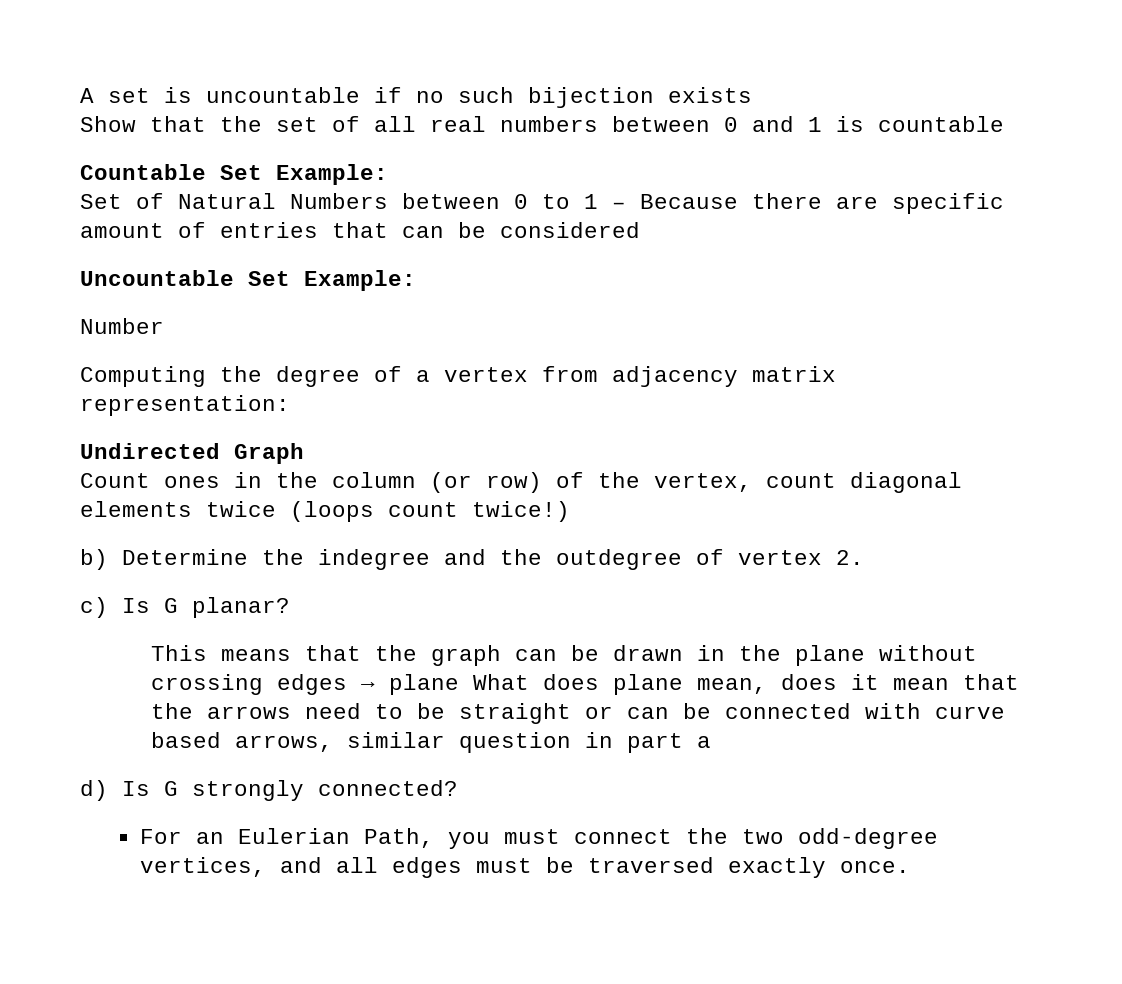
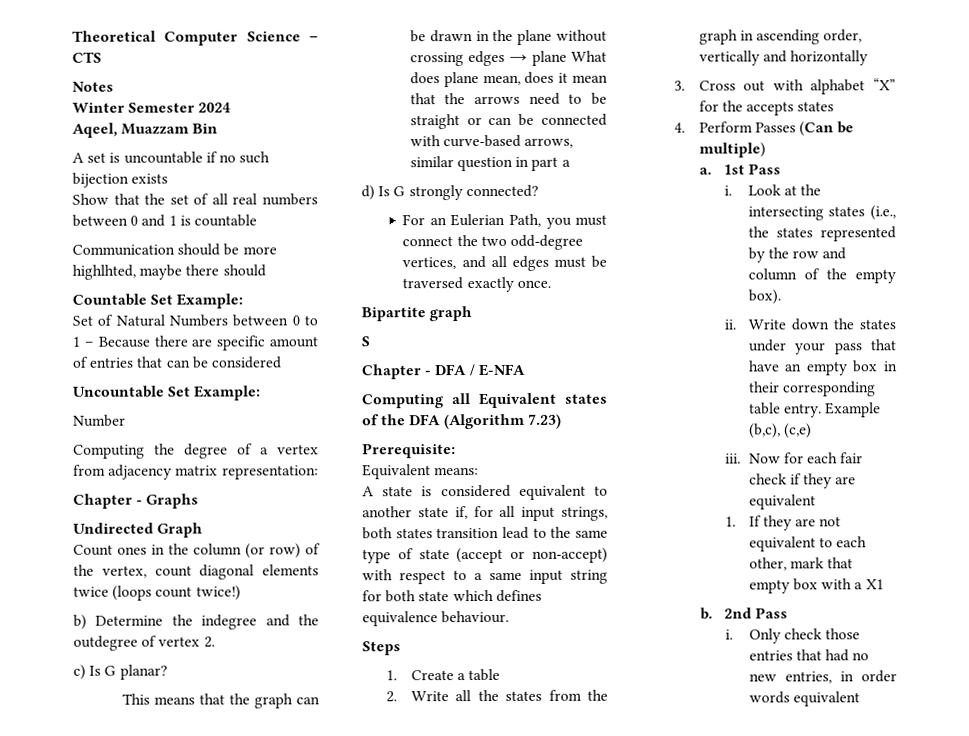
(80, 95) none -> [72,30,318,46] [72,51,102,63] [72,81,114,92] [72,102,232,113] [72,122,219,138] Theoretical Computer Science – CTS // Notes // Winter Semester 2024 // Aqeel, Muazzam Bin //
(1004, 124) none -> [72,243,277,256] [72,264,266,280] // Communication should be more highlhted, maybe there should
(290, 405) none -> [73,493,200,509] // Chapter - Graphs
[935,706,1006,719] [151,732,222,748] curve based -> [443,134,522,148] curve-based
(911, 867) none -> [361,306,473,322] [361,336,370,347] [361,363,526,380] [362,392,608,409] [362,413,562,430] [362,443,456,459] [362,464,480,480] [362,484,608,500] [362,505,608,521] [362,526,608,540] [362,547,608,564] [362,569,608,585] [362,589,542,603] [362,610,510,627] [362,641,401,656] [386,668,501,682] [386,689,608,703] [698,29,863,45] [698,50,869,66] [674,78,896,95] [698,100,835,116] [674,121,855,137] [698,142,766,158] [698,163,782,175] [723,184,822,196] [747,205,896,221] [747,226,896,242] [747,247,847,263] [747,268,896,284] [747,289,781,305] [723,318,896,331] [747,339,896,355] [747,360,898,376] [748,381,877,397] [748,402,882,418] [748,423,813,439] [724,452,864,464] [748,473,857,489] [748,494,816,510] [724,515,842,531] [748,536,868,552] [748,557,854,571] [748,578,884,594] [699,607,789,620] [724,628,861,644] [748,649,870,662] [748,670,897,684] [748,691,861,707] // Bipartite graph // S // Chapter - DFA / E-NFA // Computing all Equivalent states of the DFA (Algorithm 7.23) // Prerequisite: // Equivalent means: // A state is considered equivalent to another state if, for all input strings, both states transition lead to the same type of state (accept or non-accept) with respect to a same input string for both state which defines equivalence behaviour. // Steps // 1. Create a table // 2. Write all the states from the graph in ascending order, vertically and horizontally // 3. Cross out with alphabet “X” for the accepts states // 4. Perform Passes (Can be multiple) // a. 1st Pass // i. Look at the intersecting states (i.e., the states represented by the row and column of the empty box). // ii. Write down the states under your pass that have an empty box in their corresponding table entry. Example (b,c), (c,e) // iii. Now for each fair check if they are equivalent // 1. If they are not equivalent to each other, mark that empty box with a X1 // b. 2nd Pass // i. Only check those entries that had no new entries, in order words equivalent

